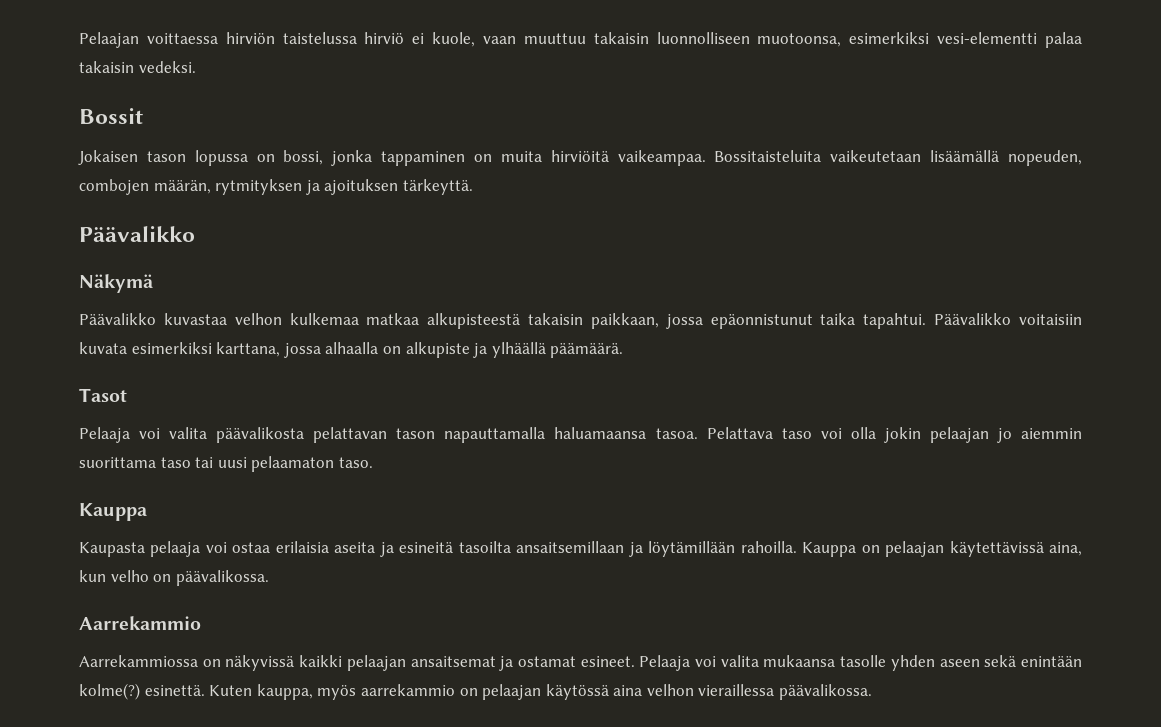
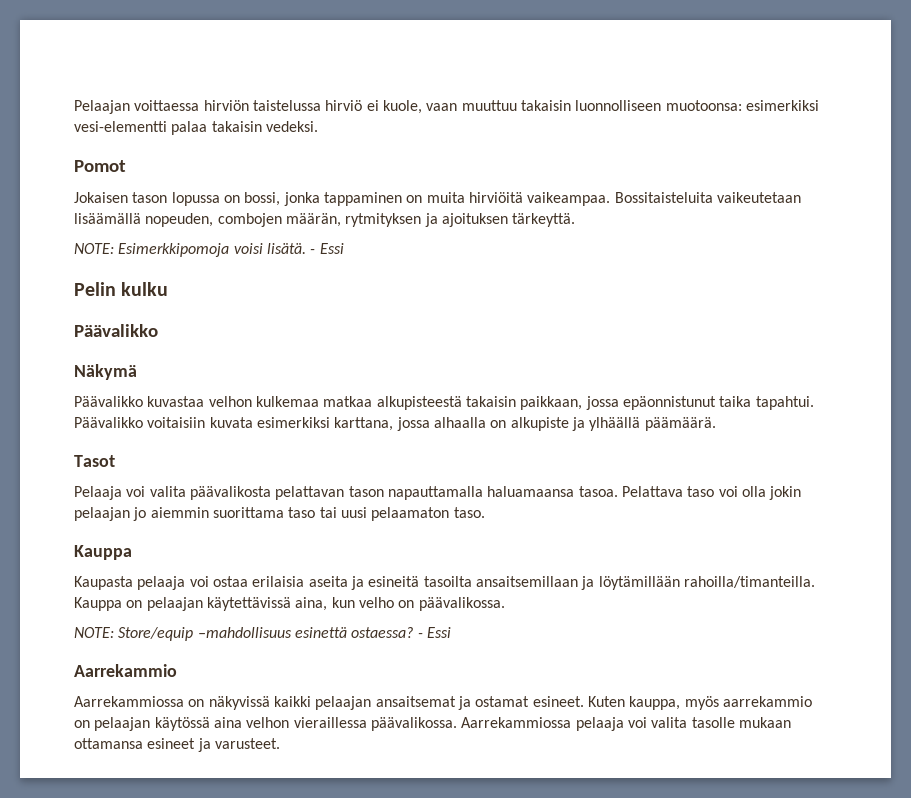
[757,33,842,47] muotoonsa, -> [665,100,742,111] muotoonsa:
[79,108,143,124] Bossit -> [74,160,126,172] Pomot
(473, 187) none -> [74,243,344,257] [74,282,169,296] // NOTE: Esimerkkipomoja voisi lisätä. - Essi // Pelin kulku
[740,541,797,553] rahoilla. -> [683,576,815,588] rahoilla/timanteilla.
(269, 578) none -> [74,627,451,641] // NOTE: Store/equip –mahdollisuus esinettä ostaessa? - Essi
[639,655,1083,671] [79,683,205,700] Pelaaja voi valita mukaansa tasolle yhden aseen sekä enintään kolme(?) esinettä. -> (584, 701) none
(873, 692) none -> [461,717,791,731] [74,738,280,752] Aarrekammiossa pelaaja voi valita tasolle mukaan ottamansa esineet ja varusteet.

